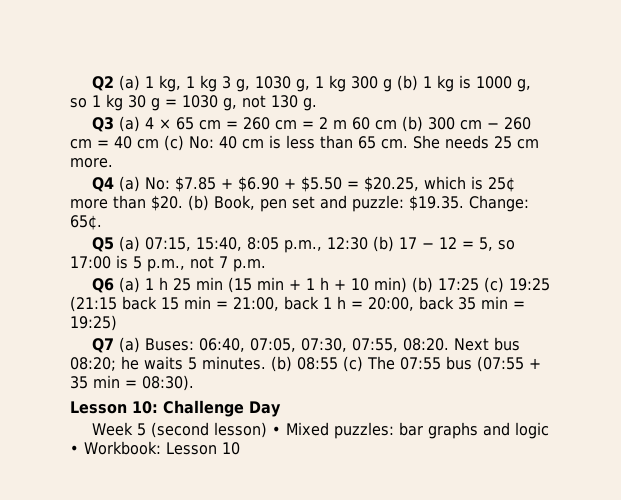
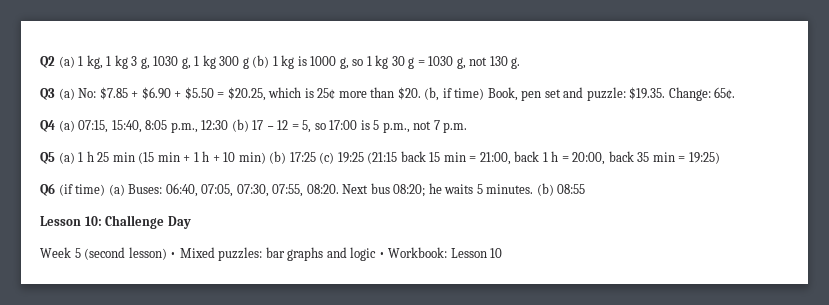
[145,116,532,132] [70,135,539,151] [70,158,113,168] [92,176,141,192] 4 × 65 cm = 260 cm = 2 m 60 cm (b) 300 cm − 260 cm = 40 cm (c) No: 40 cm is less than 65 cm. She needs 25 cm more. // Q4 (a) -> (75, 94) none
[188,195,209,211] (b) -> [424,87,485,101] (b, if time)
[92,237,115,252] Q5 -> [40,120,55,132] Q4
[92,278,115,293] Q6 -> [40,152,55,164] Q5
[92,338,115,353] Q7 -> [40,183,106,196] Q6 (if time)
[343,356,541,372] [70,375,194,391] (c) The 07:55 bus (07:55 + 35 min = 08:30). -> (586, 189) none

